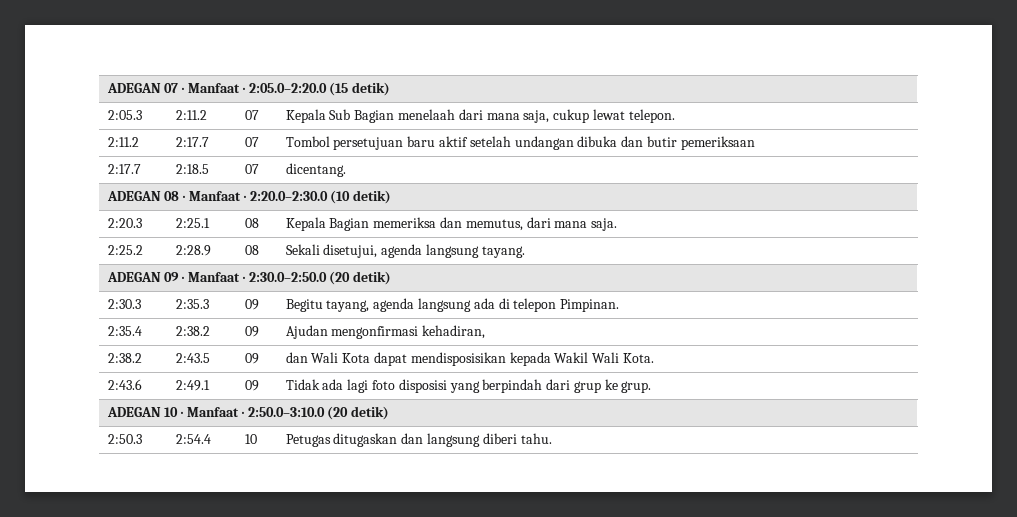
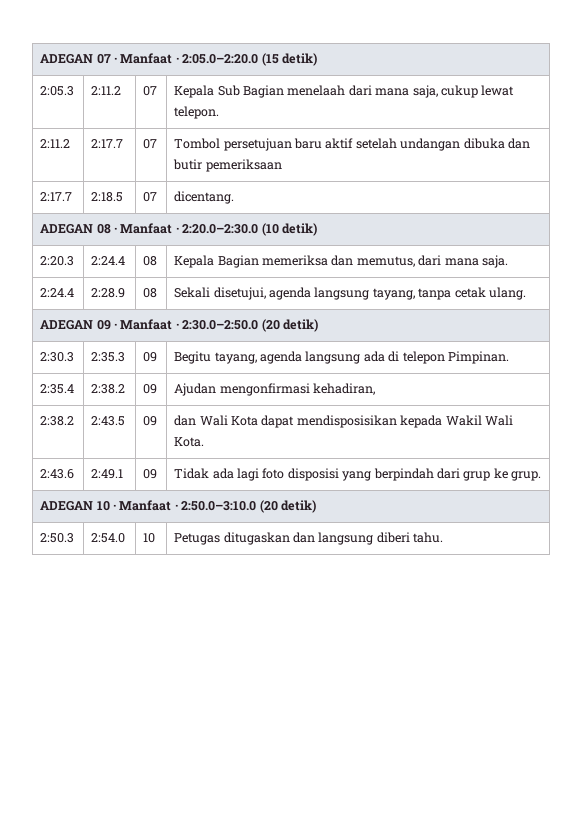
[175,218,210,228] 2:25.1 -> [91,256,126,265] 2:24.4
[107,245,143,255] 2:25.2 -> [40,288,75,297] 2:24.4
[481,246,525,258] tayang. -> [372,287,526,300] tayang, tanpa cetak ulang.
[175,434,211,444] 2:54.4 -> [91,533,126,543] 2:54.0

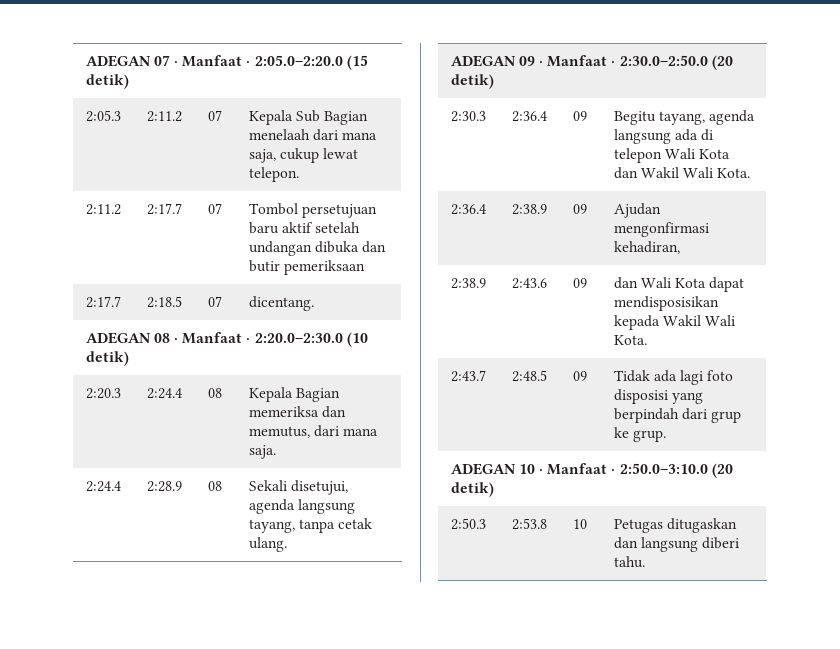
[91,352,126,362] 2:35.3 -> [511,111,547,122] 2:36.4
[447,351,509,364] [40,384,75,394] [91,384,126,394] Pimpinan. // 2:35.4 | 2:38.2 -> [664,148,731,159] [613,167,751,179] [450,204,486,215] [511,204,547,215] Wali Kota dan Wakil Wali Kota. // 2:36.4 | 2:38.9
[40,416,75,426] [91,416,126,426] 2:38.2 | 2:43.5 -> [450,278,486,289] [511,278,547,289] 2:38.9 | 2:43.6
[40,469,75,479] [91,469,124,479] 2:43.6 | 2:49.1 -> [450,370,486,382] [511,370,547,382] 2:43.7 | 2:48.5
[91,533,126,543] 2:54.0 -> [511,518,547,530] 2:53.8

